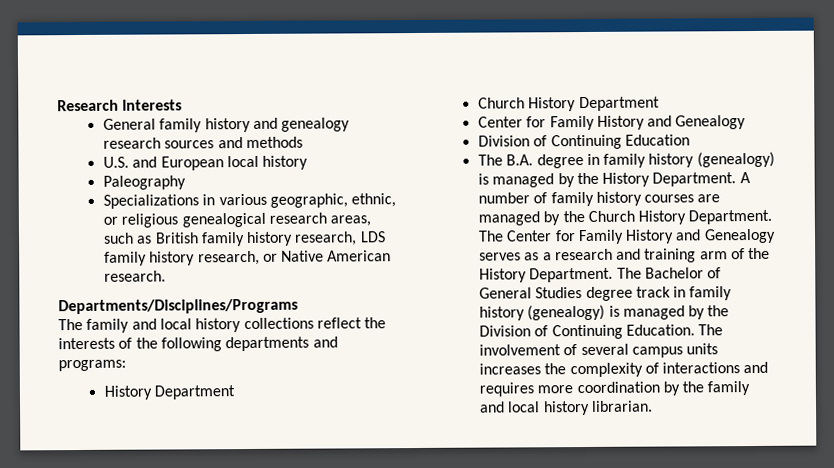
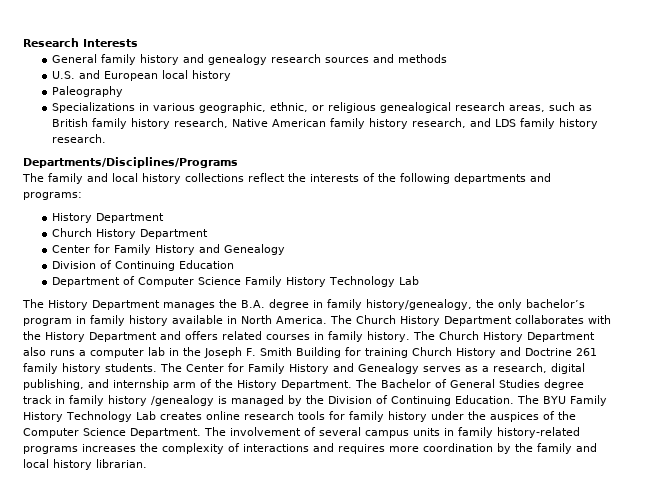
[359,231,386,243] [103,250,392,266] LDS family history research, or Native American -> [231,118,598,129] Native American family history research, and LDS family history
[477,151,775,169] [477,172,751,188] [477,191,721,207] [477,209,773,226] The B.A. degree in family history (genealogy) is managed by the History Department. A number of family history courses are managed by the Church History Department. -> [51,276,419,287] [22,299,585,310] [23,315,611,326] [23,331,595,342] [23,347,597,358] [23,363,157,374] Department of Computer Science Family History Technology Lab // The History Department manages the B.A. degree in family history/genealogy, the only bachelor’s program in family history available in North America. The Church History Department collaborates with the History Department and offers related courses in family history. The Church History Department also runs a computer lab in the Joseph F. Smith Building for training Church History and Doctrine 261 family history students.
[554,248,697,263] research and training -> [493,363,585,374] [23,379,169,390] research, digital publishing, and internship
[527,304,606,321] (genealogy) -> [151,395,214,406] /genealogy
(724, 330) none -> [543,395,607,406] [23,411,576,422] [23,427,226,438] BYU Family History Technology Lab creates online research tools for family history under the auspices of the Computer Science Department. The
(719, 349) none -> [444,427,580,438] [23,446,78,454] in family history-related programs

